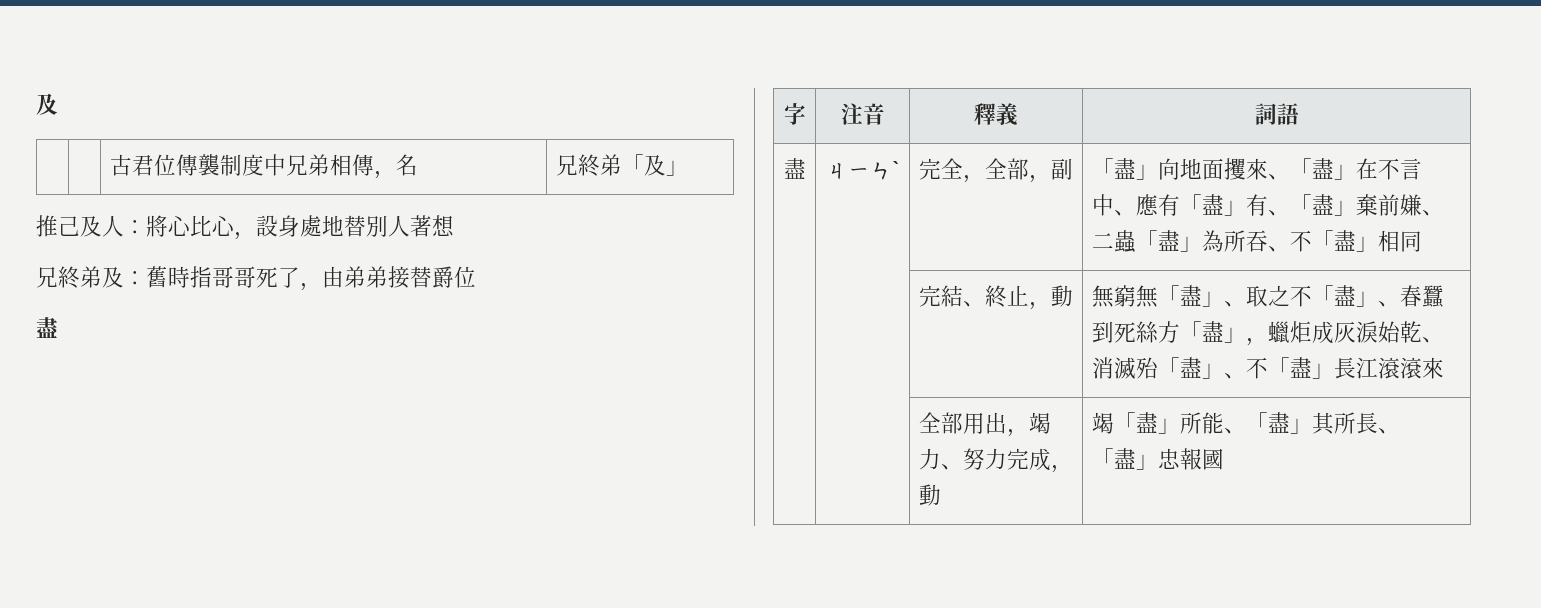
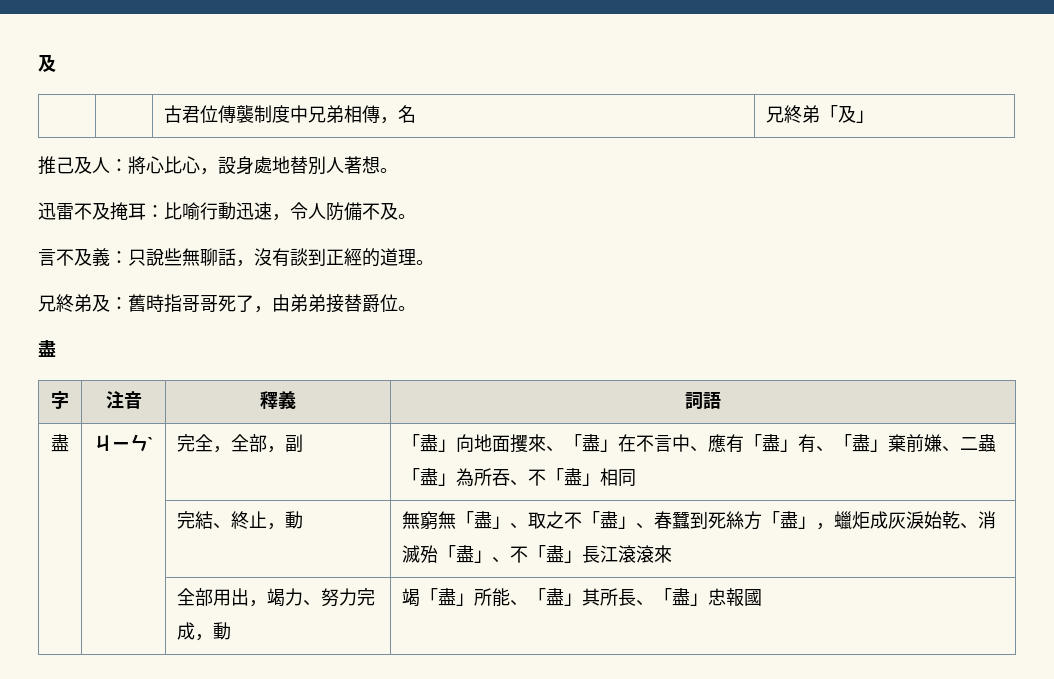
(454, 226) none -> [380,168,398,173] [38,202,416,221] [38,248,434,267] 。 // 迅雷不及掩耳：比喻行動迅速，令人防備不及。 // 言不及義：只說些無聊話，沒有談到正經的道理。
(476, 277) none -> [398,306,416,311] 。

